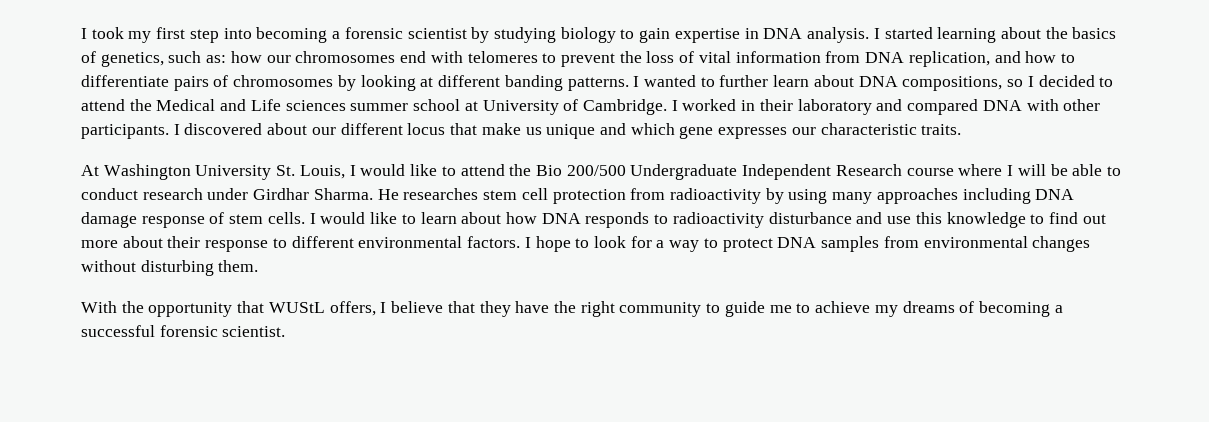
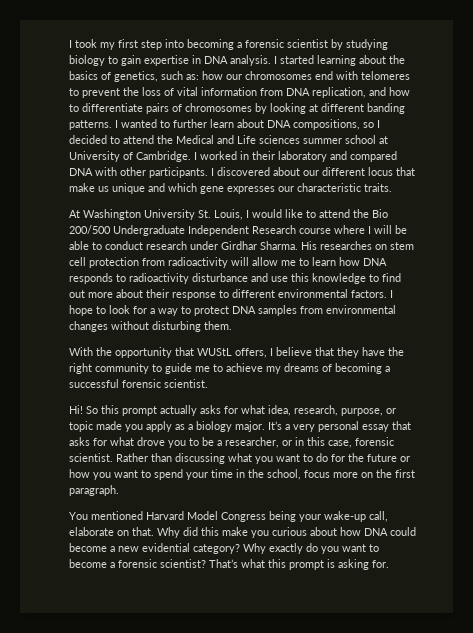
[377,188,479,200] He researches -> [301,241,387,250] His researches on
[765,188,1075,204] [81,212,398,228] by using many approaches including DNA damage response of stem cells. I would like -> [231,257,296,266] will allow me
[461,212,502,224] about -> (336, 261) none
(286, 331) none -> [69,405,396,416] [69,421,411,432] [69,437,394,448] [69,453,410,464] [69,469,415,480] [69,485,119,496] [69,511,388,522] [69,527,416,538] [69,543,379,554] [69,559,389,570] // Hi! So this prompt actually asks for what idea, research, purpose, or topic made you apply as a biology major. It’s a very personal essay that asks for what drove you to be a researcher, or in this case, forensic scientist. Rather than discussing what you want to do for the future or how you want to spend your time in the school, focus more on the first paragraph. // You mentioned Harvard Model Congress being your wake-up call, elaborate on that. Why did this make you curious about how DNA could become a new evidential category? Why exactly do you want to become a forensic scientist? That’s what this prompt is asking for.

